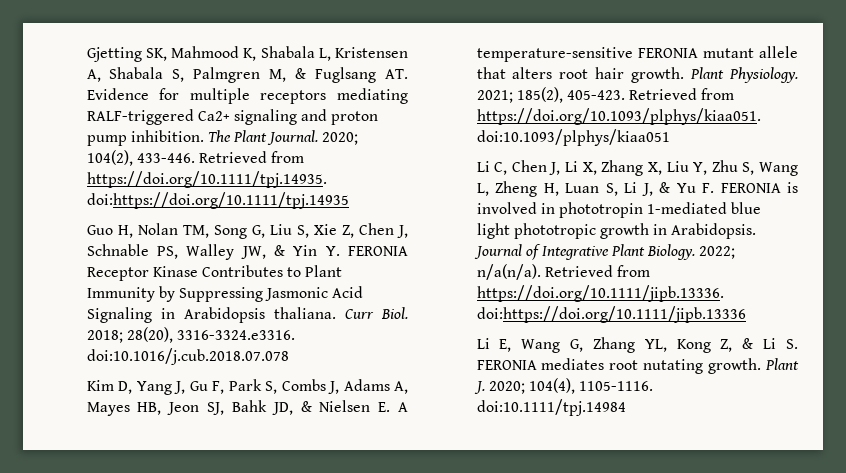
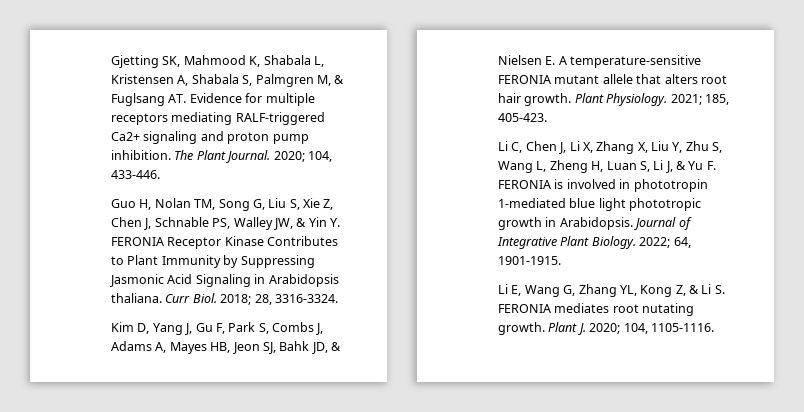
[86,150,133,166] 104(2), -> [307,151,332,162] 104,
[198,151,305,163] [86,171,327,188] [86,192,349,209] Retrieved from https://doi.org/10.1111/tpj.14935. doi:https://doi.org/10.1111/tpj.14935 -> (161, 174) none
[126,327,295,343] [86,348,289,365] 28(20), 3316-3324.e3316. doi:10.1016/j.cub.2018.07.078 -> [254,294,338,305] 28, 3316-3324.
[516,87,563,103] 185(2), -> [704,94,729,105] 185,
[629,88,735,100] [476,108,761,125] [476,129,670,146] Retrieved from https://doi.org/10.1093/plphys/kiaa051. doi:10.1093/plphys/kiaa051 -> (548, 117) none
[476,264,650,280] [476,285,724,302] [476,306,746,323] n/a(n/a). Retrieved from https://doi.org/10.1111/jipb.13336. doi:https://doi.org/10.1111/jipb.13336 -> [673,237,691,248] [498,256,562,265] 64, 1901-1915.
[528,378,654,394] [476,399,626,416] 104(4), 1105-1116. doi:10.1111/tpj.14984 -> [623,323,714,334] 104, 1105-1116.

